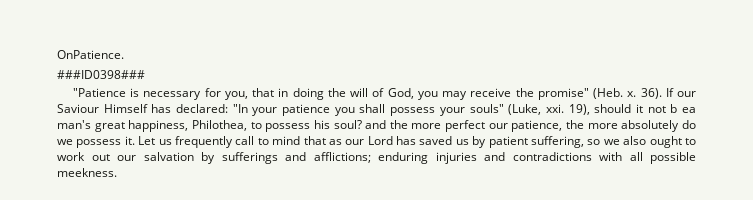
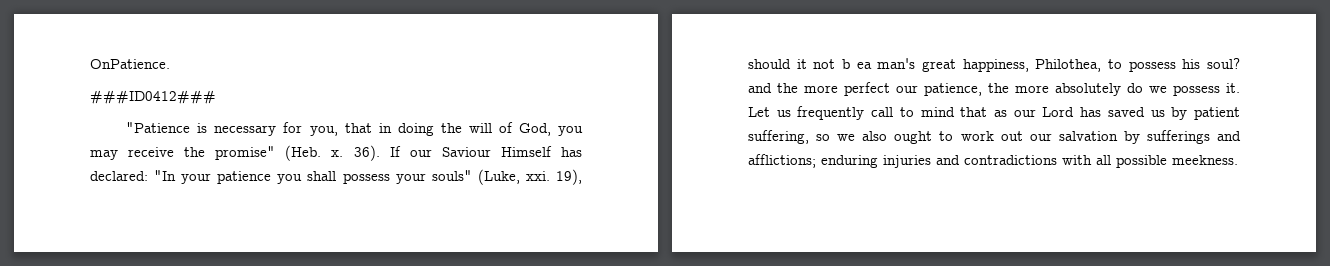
[57,70,145,79] ###ID0398### -> [90,90,216,104] ###ID0412###

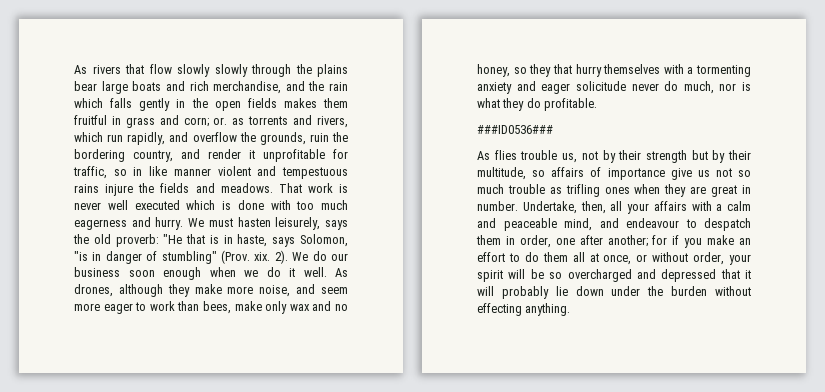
[90,59,170,69] [90,90,216,104] [126,122,583,136] [90,145,582,161] [90,169,582,185] [748,58,1240,72] [748,82,1240,96] [748,106,1240,120] [748,130,1241,144] [748,154,1238,168] OnPatience. // ###ID0412### // "Patience is necessary for you, that in doing the will of God, you may receive the promise" (Heb. x. 36). If our Saviour Himself has declared: "In your patience you shall possess your souls" (Luke, xxi. 19), should it not b ea man's great happiness, Philothea, to possess his soul? and the more perfect our patience, the more absolutely do we possess it. Let us frequently call to mind that as our Lord has saved us by patient suffering, so we also ought to work out our salvation by sufferings and afflictions; enduring injuries and contradictions with all possible meekness. -> [74,64,348,77] [74,81,348,94] [74,98,348,111] [74,115,348,128] [74,132,348,145] [74,149,348,162] [73,166,348,179] [74,183,348,196] [74,200,348,210] [74,217,348,230] [73,234,348,247] [74,250,349,264] [74,267,348,280] [74,284,348,297] [74,301,348,314] [477,64,751,77] [477,81,751,94] [477,98,598,111] [477,125,553,134] [477,150,751,163] [477,167,751,180] [477,184,751,197] [477,201,751,214] [477,218,751,231] [476,235,751,248] [477,252,751,265] [477,269,751,282] [477,286,751,299] [477,303,571,316] As rivers that flow slowly slowly through the plains bear large boats and rich merchandise, and the rain which falls gently in the open fields makes them fruitful in grass and corn; or. as torrents and rivers, which run rapidly, and overflow the grounds, ruin the bordering country, and render it unprofitable for traffic, so in like manner violent and tempestuous rains injure the fields and meadows. That work is never well executed which is done with too much eagerness and hurry. We must hasten leisurely, says the old proverb: "He that is in haste, says Solomon, "is in danger of stumbling" (Prov. xix. 2). We do our business soon enough when we do it well. As drones, although they make more noise, and seem more eager to work than bees, make only wax and no honey, so they that hurry themselves with a tormenting anxiety and eager solicitude never do much, nor is what they do profitable. // ###ID0536### // As flies trouble us, not by their strength but by their multitude, so affairs of importance give us not so much trouble as trifling ones when they are great in number. Undertake, then, all your affairs with a calm and peaceable mind, and endeavour to despatch them in order, one after another; for if you make an effort to do them all at once, or without order, your spirit will be so overcharged and depressed that it will probably lie down under the burden without effecting anything.

